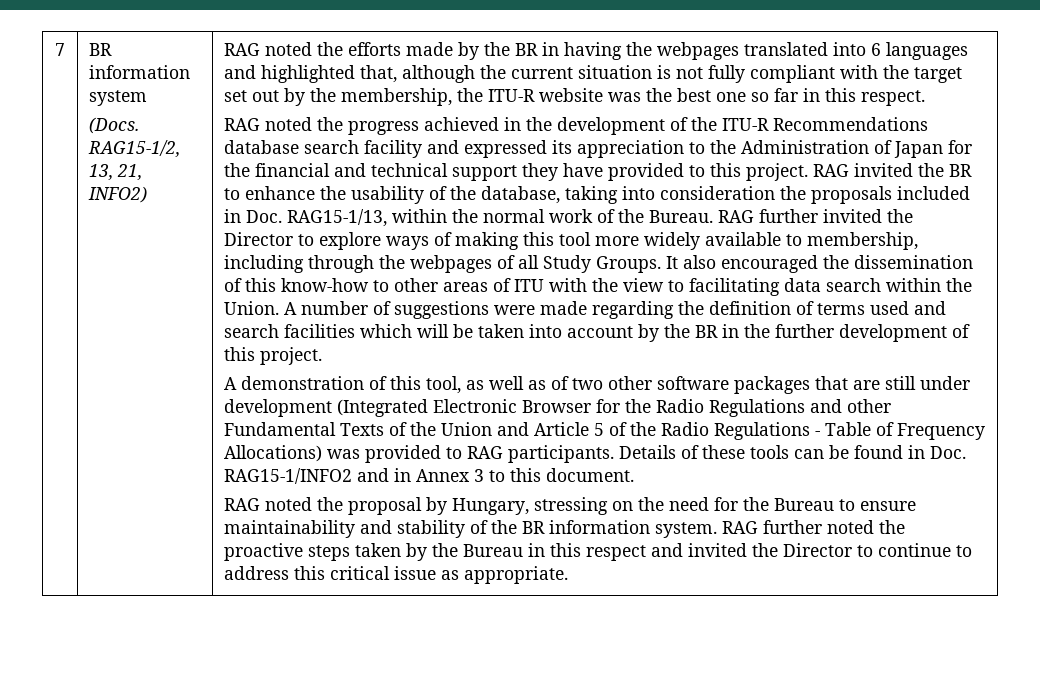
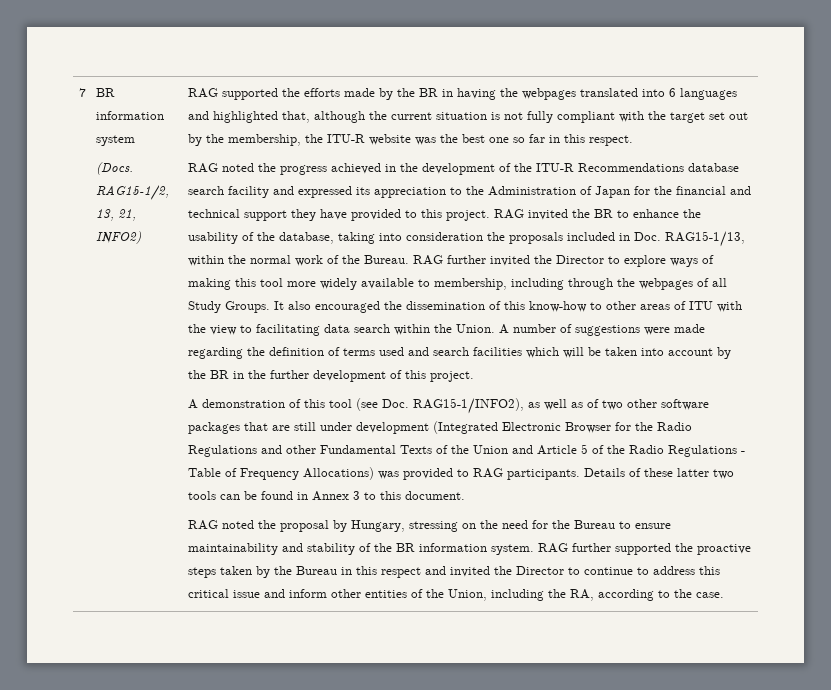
[265,42,313,56] noted -> [222,88,279,100] supported
[426,376,462,394] tool, -> [329,398,525,414] tool (see Doc. RAG15-1/INFO2),
(746, 452) none -> [677,468,735,479] latter two
[930,446,967,459] [224,468,412,484] Doc. RAG15-1/INFO2 and in -> (309, 496) none
[827,520,875,534] noted -> [615,543,672,555] supported
[441,566,569,584] as appropriate. -> [264,589,725,601] and inform other entities of the Union, including the RA, according to the case.

